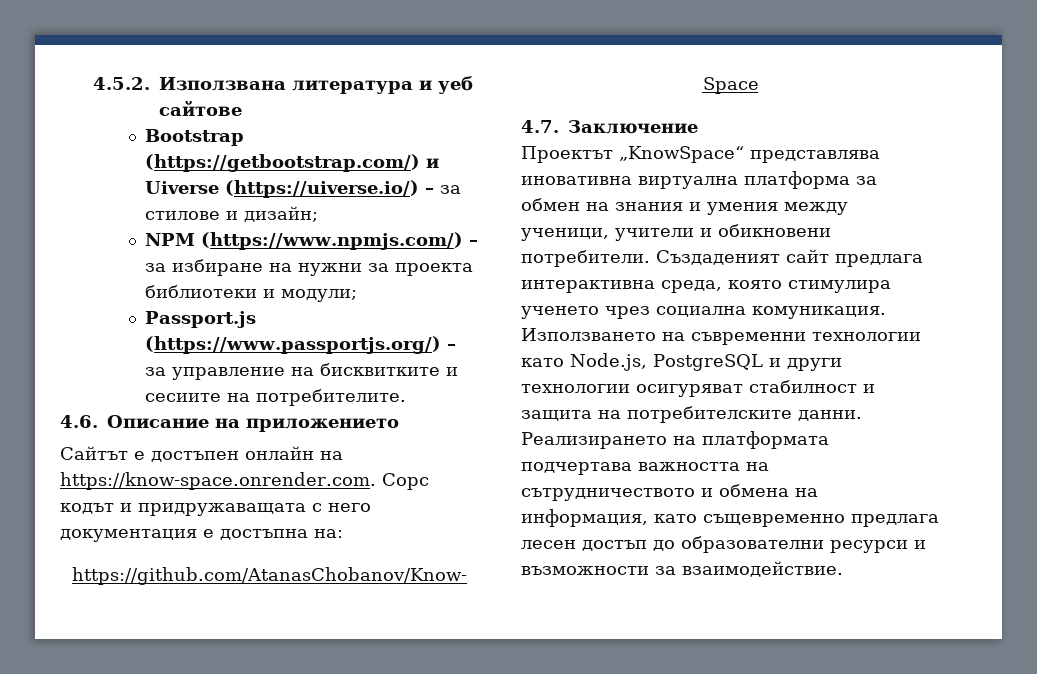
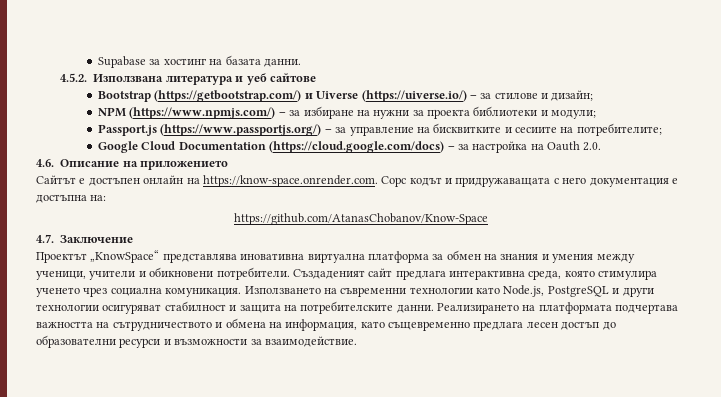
(92, 83) none -> [98,55,301,68] Supabase за хостинг на базата данни. //
[256,389,407,406] потребителите. -> [576,123,662,136] [98,141,602,153] потребителите; // Google Cloud Documentation (https://cloud.google.com/docs) – за настройка на Oauth 2.0.

